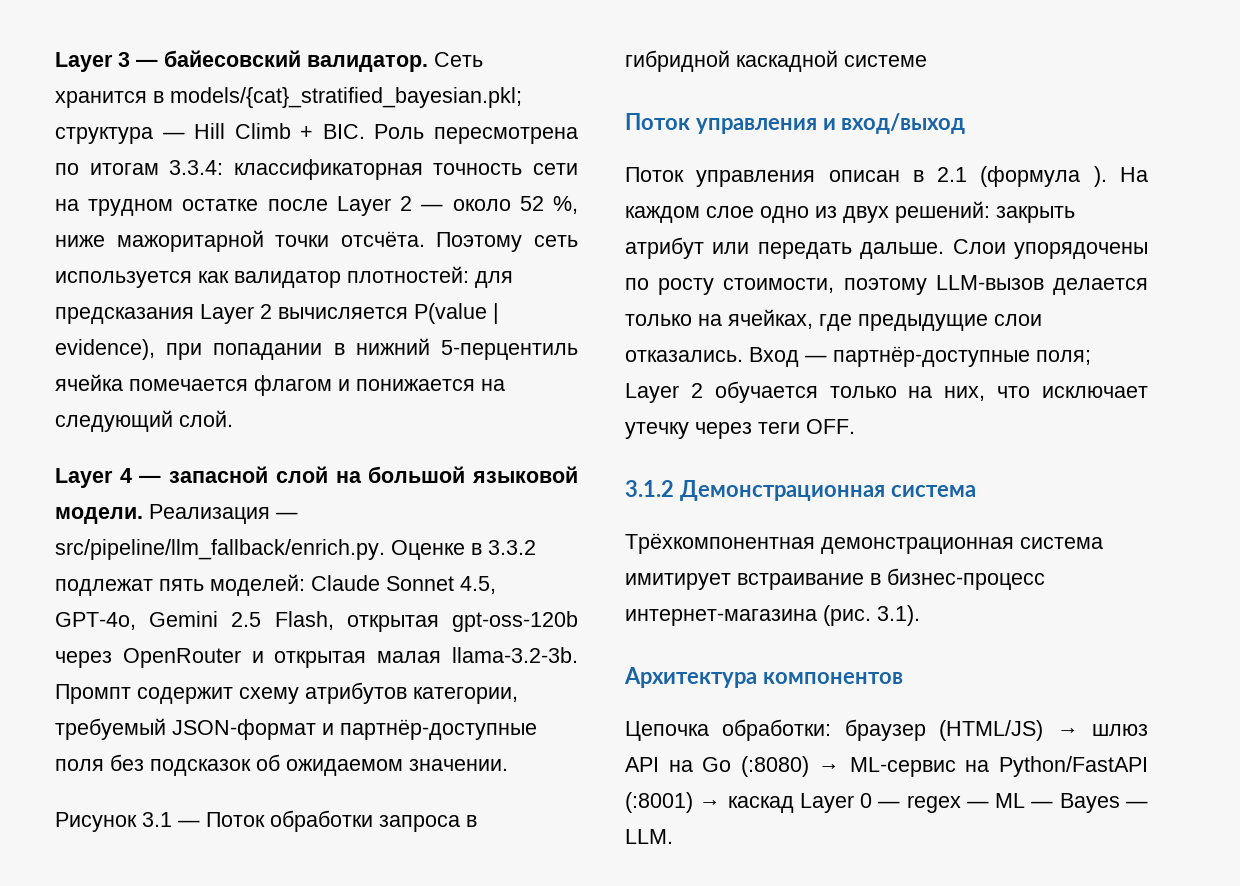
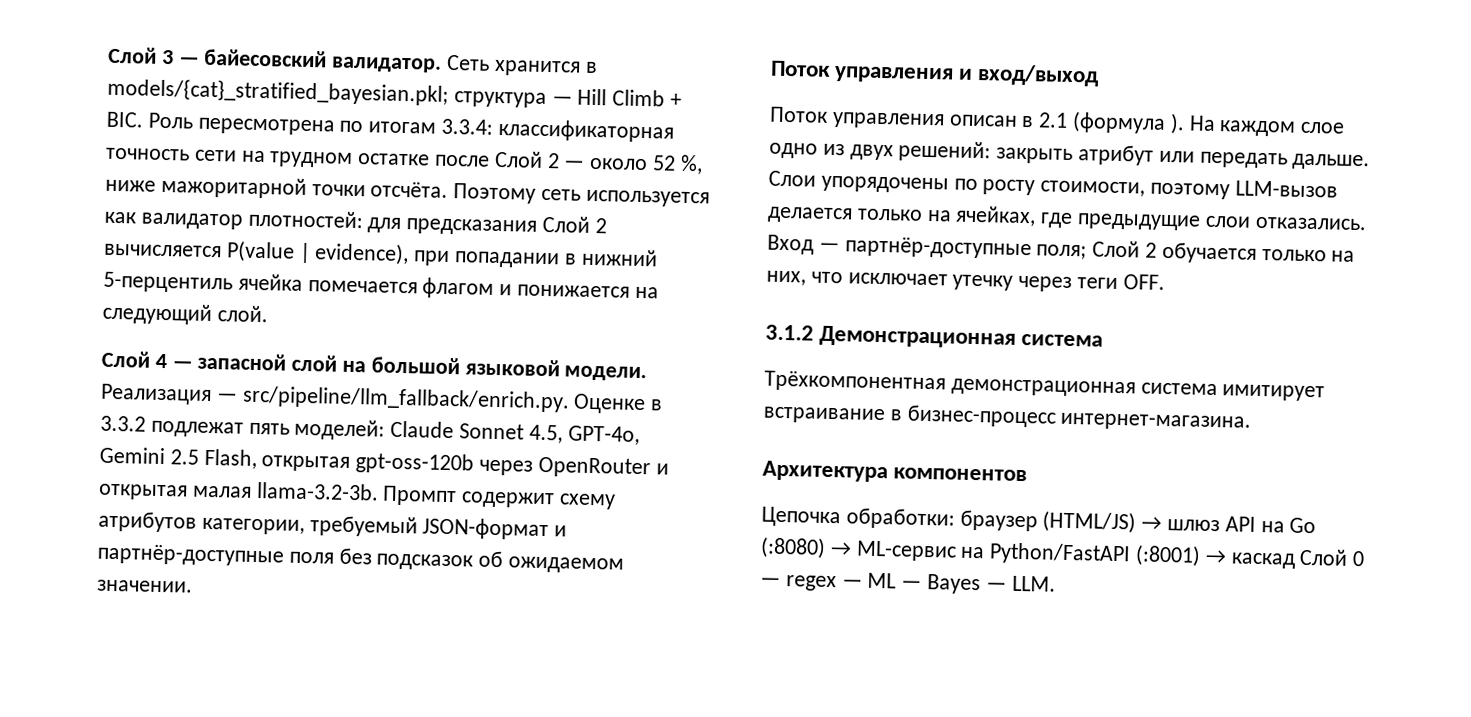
[55,52,113,72] Layer -> [108,46,157,64] Слой
[336,196,391,216] Layer -> [493,150,543,168] Слой
[200,304,254,324] Layer -> [542,215,591,233] Слой
[55,468,113,488] Layer -> [101,350,151,368] Слой
[55,810,477,832] [625,50,927,72] // Рисунок 3.1 — Поток обработки запроса в гибридной каскадной системе -> (193, 586) none
[625,383,679,403] Layer -> [1092,240,1141,258] Слой
[625,605,920,626] интернет-магазина (рис. 3.1). -> [1060,412,1252,432] интернет-магазина.
[799,793,854,813] Layer -> [1299,548,1349,566] Слой

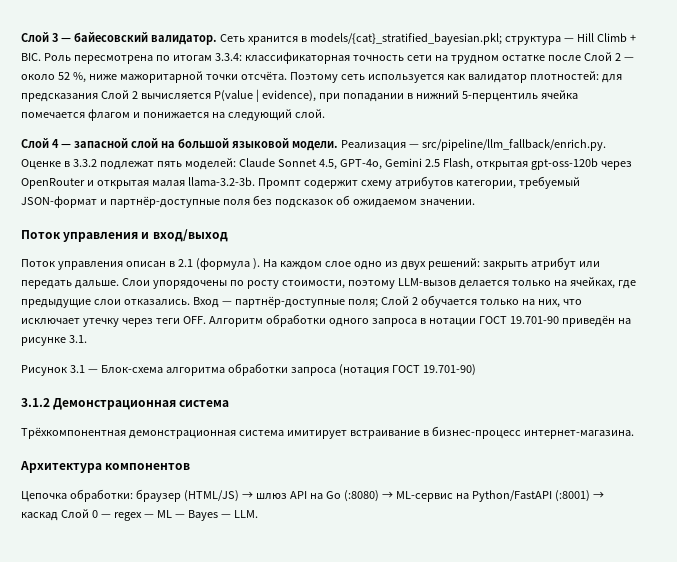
(1165, 282) none -> [208,314,631,327] [21,335,87,346] [21,363,476,376] Алгоритм обработки одного запроса в нотации ГОСТ 19.701-90 приведён на рисунке 3.1. // Рисунок 3.1 — Блок-схема алгоритма обработки запроса (нотация ГОСТ 19.701-90)

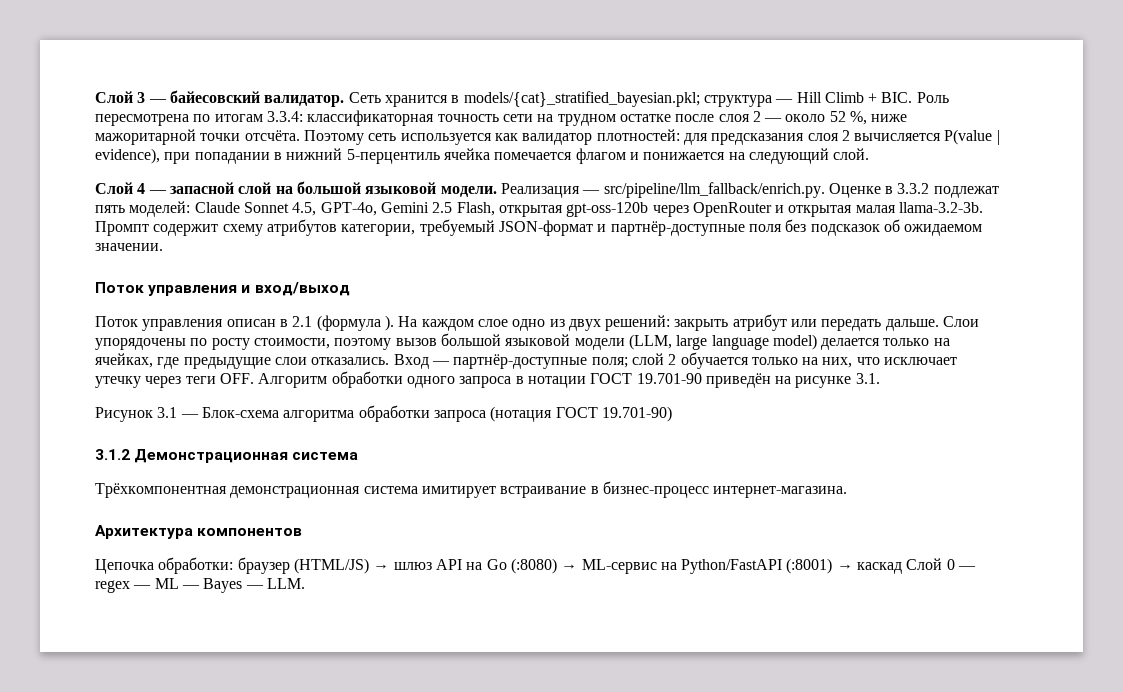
[583,52,612,61] Слой -> [718,114,750,122] слоя
[100,90,129,99] Слой -> [807,133,839,141] слоя
[397,278,456,286] LLM-вызов -> [395,333,817,350] вызов большой языковой модели (LLM, large language model)
[380,296,409,305] Слой -> [631,353,664,365] слой

